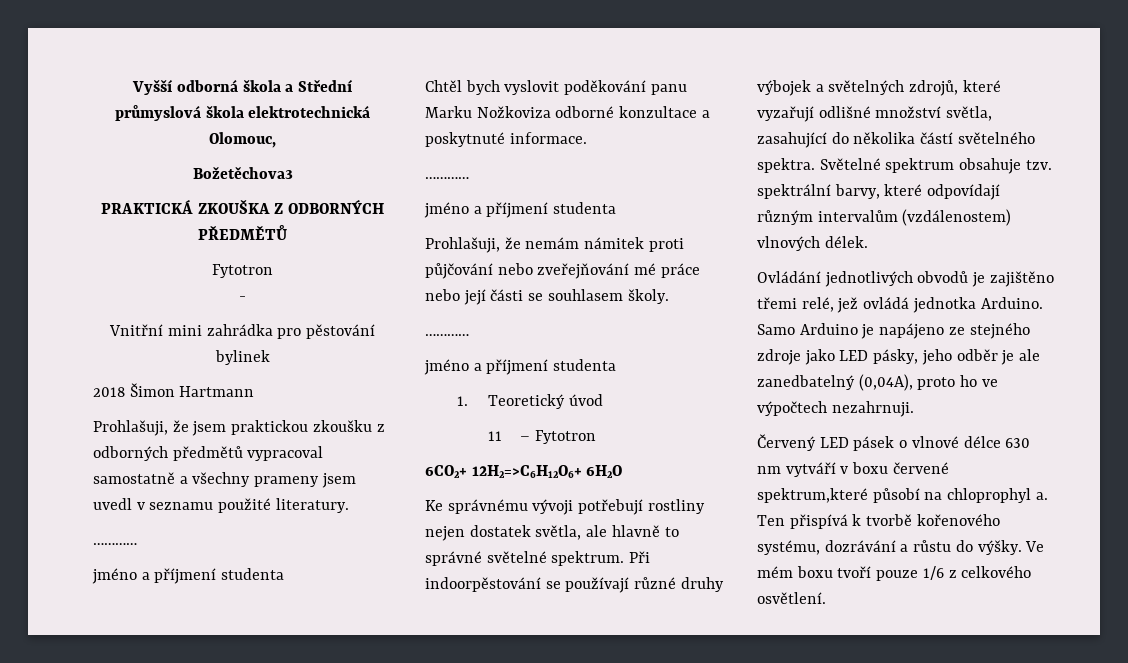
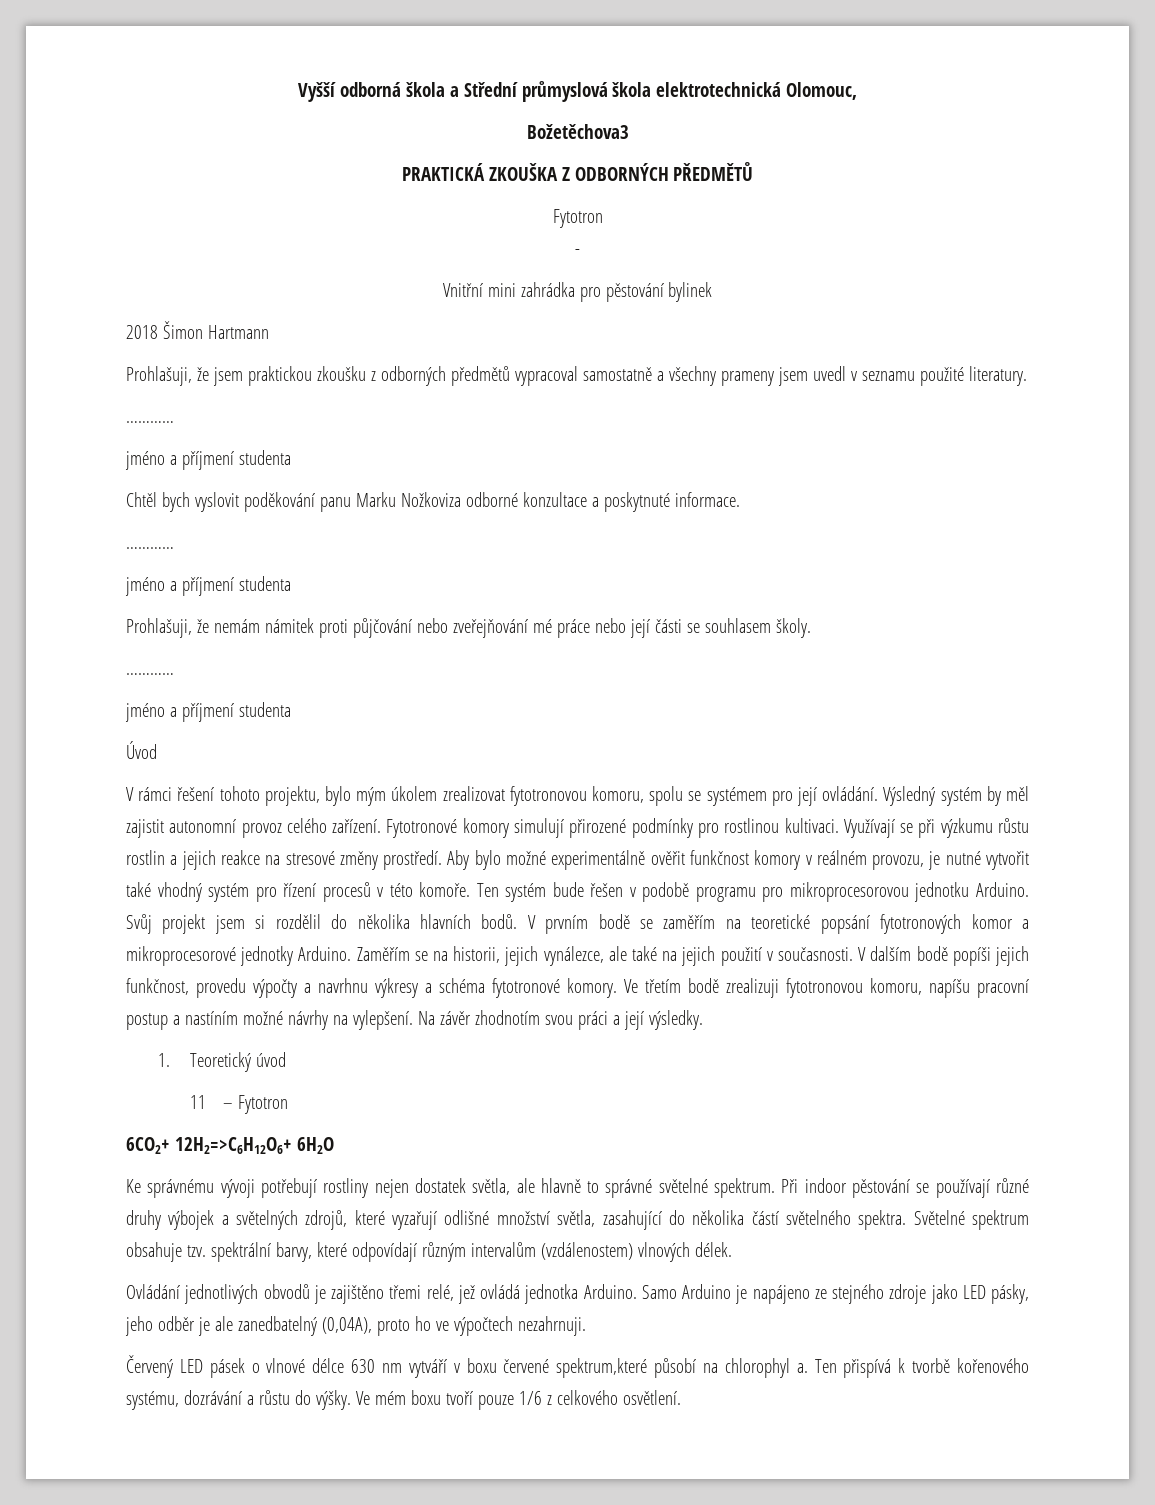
(617, 365) none -> [126,741,157,759] [126,786,1030,806] [126,818,1029,838] [126,850,1029,870] [126,882,1029,902] [126,914,1030,934] [126,946,1030,966] [126,978,1030,998] [126,1010,703,1030] // Úvod // V rámci řešení tohoto projektu, bylo mým úkolem zrealizovat fytotronovou komoru, spolu se systémem pro její ovládání. Výsledný systém by měl zajistit autonomní provoz celého zařízení. Fytotronové komory simulují přirozené podmínky pro rostlinou kultivaci. Využívají se při výzkumu růstu rostlin a jejich reakce na stresové změny prostředí. Aby bylo možné experimentálně ověřit funkčnost komory v reálném provozu, je nutné vytvořit také vhodný systém pro řízení procesů v této komoře. Ten systém bude řešen v podobě programu pro mikroprocesorovou jednotku Arduino. Svůj projekt jsem si rozdělil do několika hlavních bodů. V prvním bodě se zaměřím na teoretické popsání fytotronových komor a mikroprocesorové jednotky Arduino. Zaměřím se na historii, jejich vynálezce, ale také na jejich použití v současnosti. V dalším bodě popíši jejich funkčnost, provedu výpočty a navrhnu výkresy a schéma fytotronové komory. Ve třetím bodě zrealizuji fytotronovou komoru, napíšu pracovní postup a nastíním možné návrhy na vylepšení. Na závěr zhodnotím svou práci a její výsledky.
[425,577,541,592] indoorpěstování -> [804,1178,911,1198] indoor pěstování
[947,488,1032,503] chloprophyl -> [724,1358,790,1378] chlorophyl

